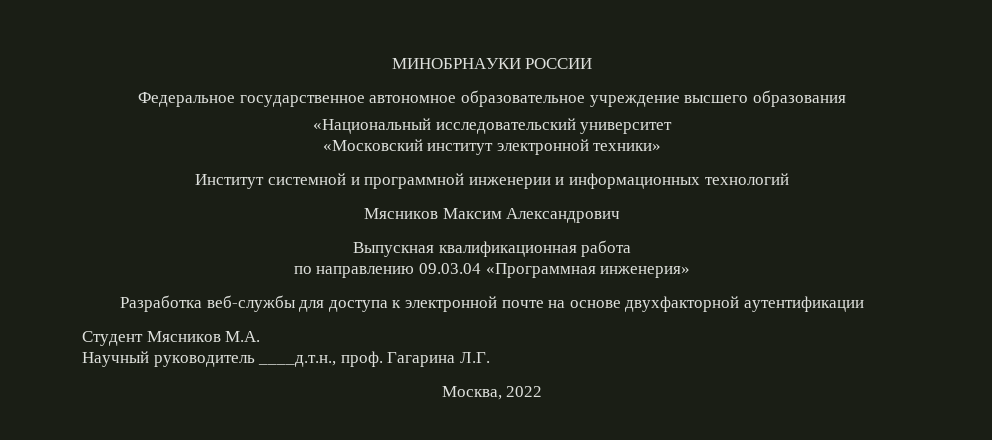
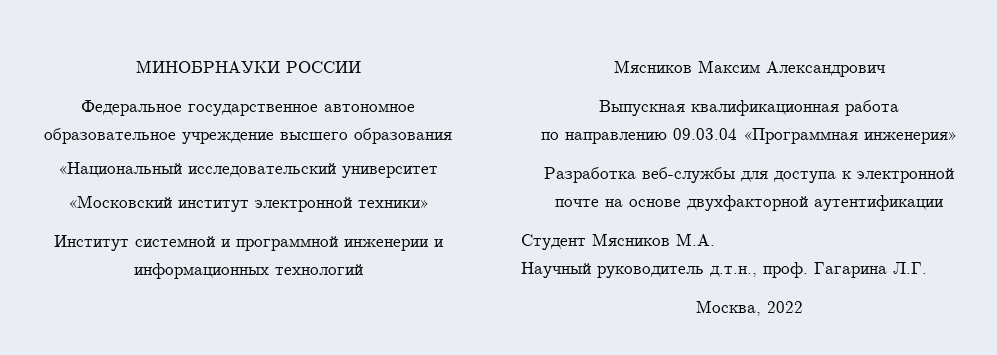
[258,355,337,367] ____д.т.н., -> [710,266,757,277] д.т.н.,

